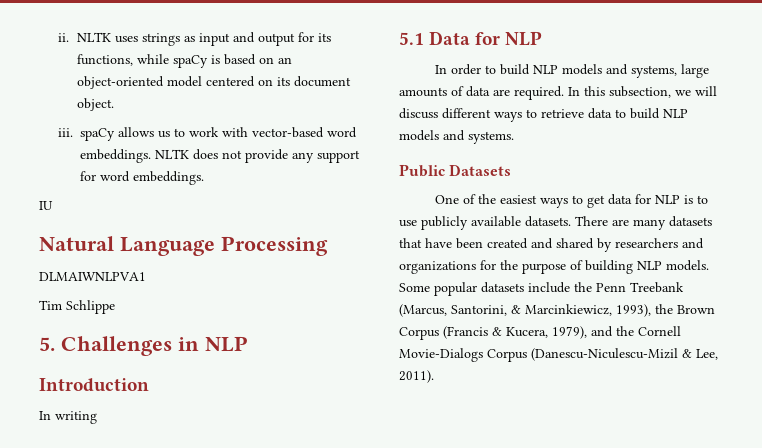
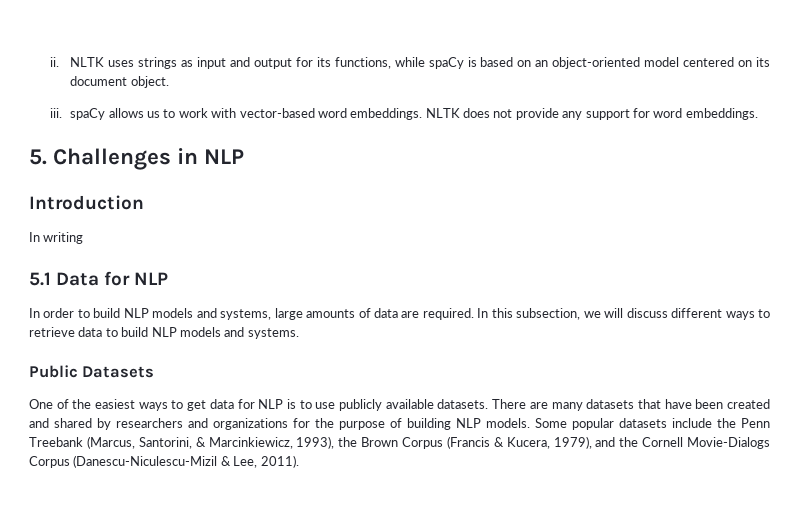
[39,201,53,210] [39,236,328,256] [39,272,146,281] [39,300,115,314] // IU // Natural Language Processing // DLMAIWNLPVA1 // Tim Schlippe -> (758, 114) none

